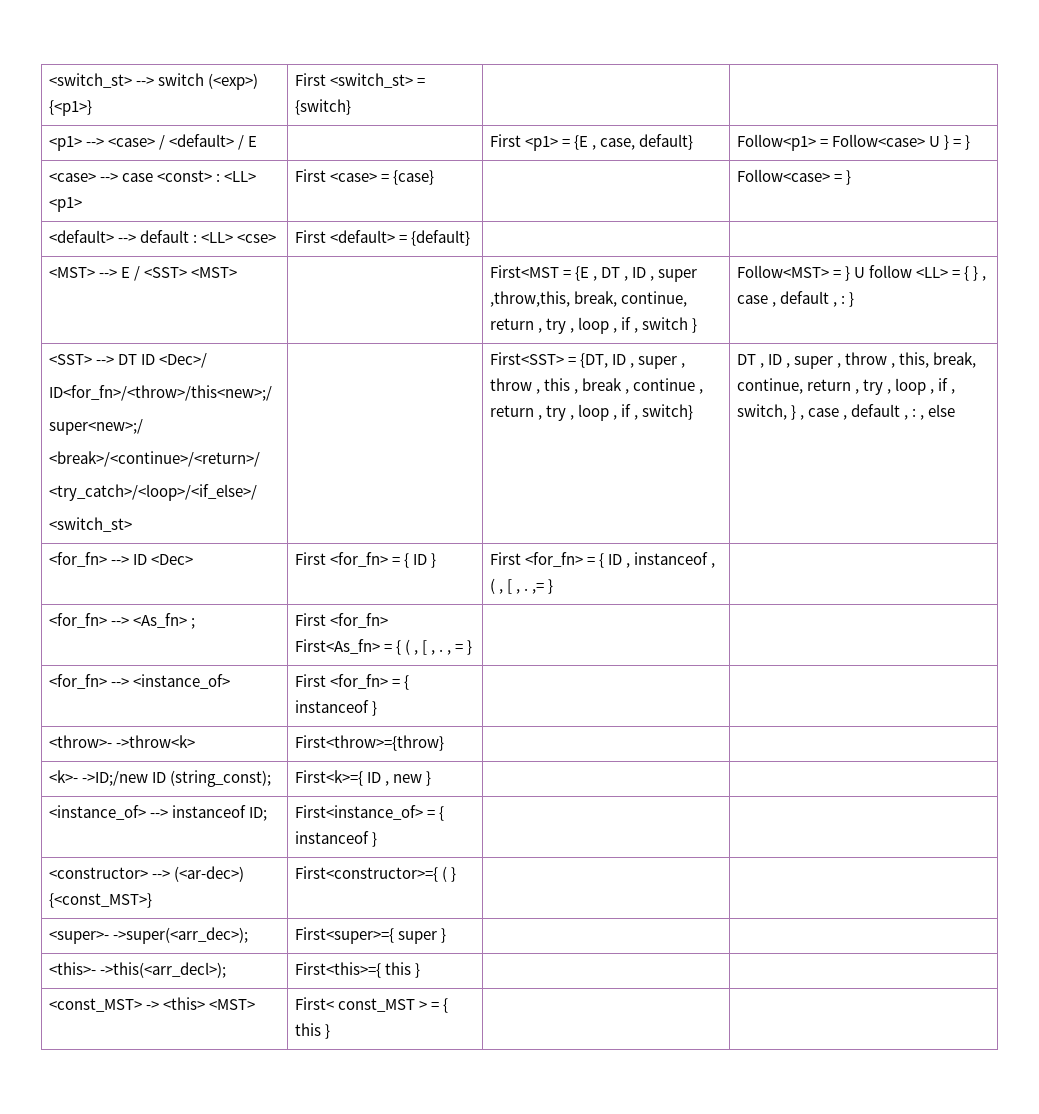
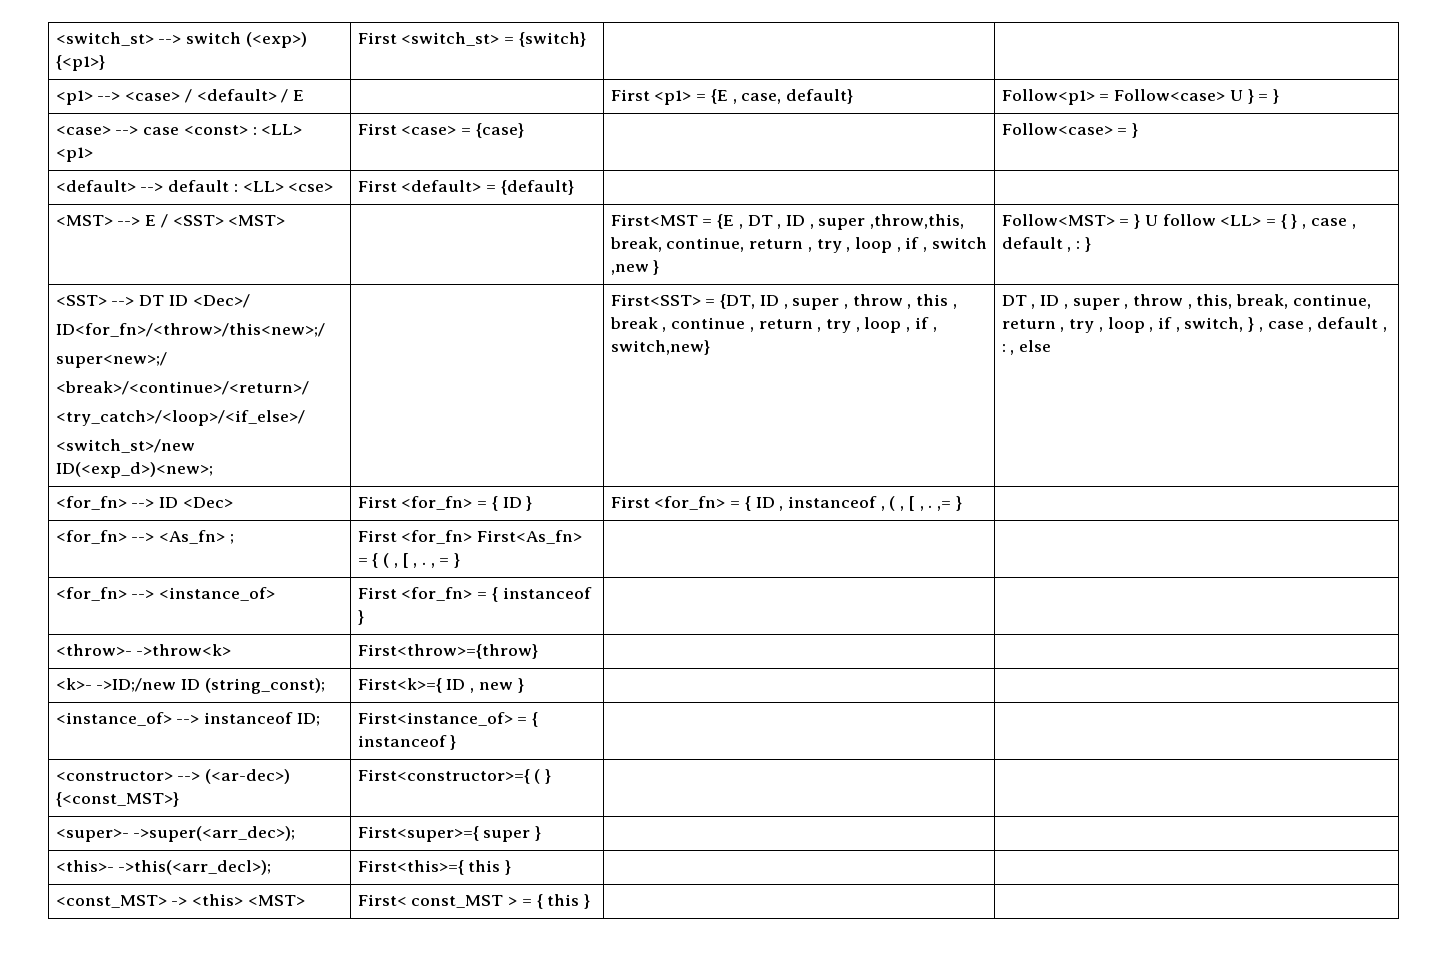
(689, 323) none -> [610,264,649,275] ,new
[48,517,132,532] <switch_st> -> [55,439,195,453] [55,462,213,478] <switch_st>/new ID(<exp_d>)<new>;
[642,404,694,420] switch} -> [610,340,710,355] switch,new}

